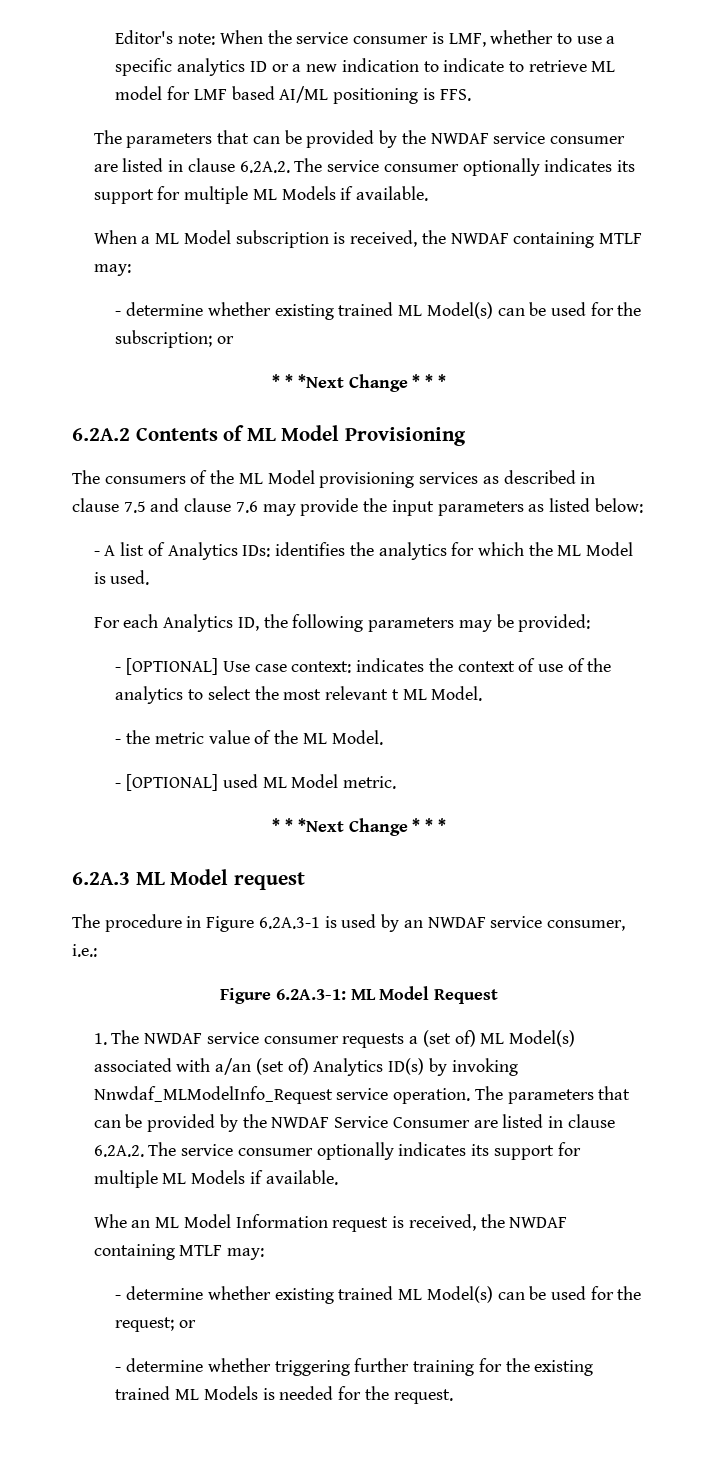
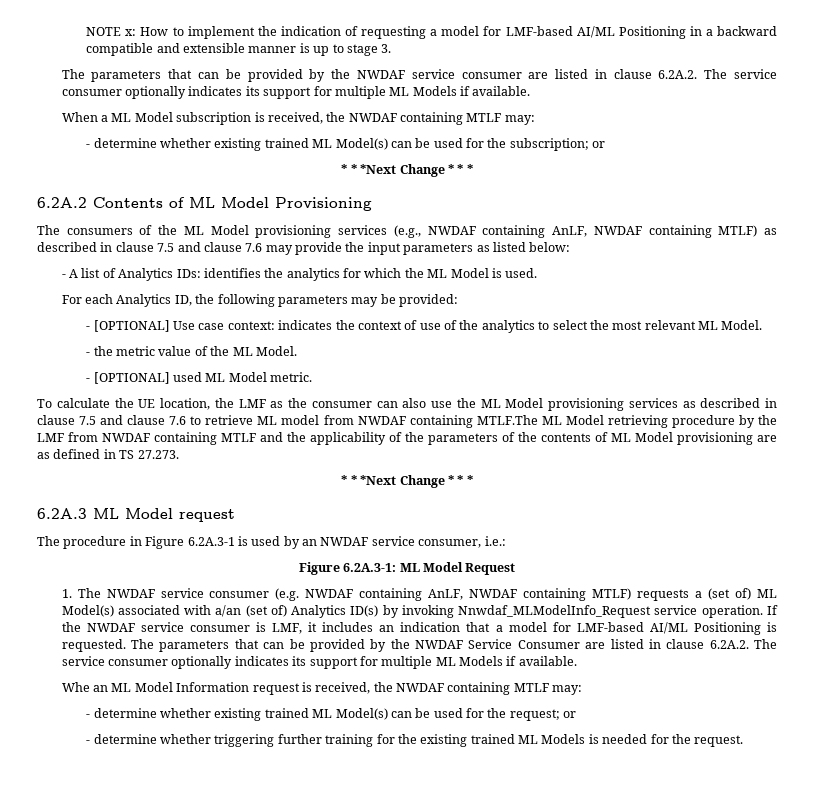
[115,30,616,47] [115,58,616,76] [115,86,471,104] Editor's note: When the service consumer is LMF, whether to use a specific analytics ID or a new indication to indicate to retrieve ML model for LMF based AI/ML positioning is FFS. -> [86,26,778,39] [86,43,392,56] NOTE x: How to implement the indication of requesting a model for LMF-based AI/ML Positioning in a backward compatible and extensible manner is up to stage 3.
(479, 478) none -> [393,225,758,238] (e.g., NWDAF containing AnLF, NWDAF containing MTLF)
[391,689,399,700] t -> (696, 325) none
(397, 782) none -> [37,398,777,411] [37,415,777,428] [37,432,777,445] [37,449,179,459] // To calculate the UE location, the LMF as the consumer can also use the ML Model provisioning services as described in clause 7.5 and clause 7.6 to retrieve ML model from NWDAF containing MTLF.The ML Model retrieving procedure by the LMF from NWDAF containing MTLF and the applicability of the parameters of the contents of ML Model provisioning are as defined in TS 27.273.
(339, 1040) none -> [275,588,632,601] (e.g. NWDAF containing AnLF, NWDAF containing MTLF)
(471, 1096) none -> [766,605,778,615] [61,622,778,635] [61,639,126,652] If the NWDAF service consumer is LMF, it includes an indication that a model for LMF-based AI/ML Positioning is requested.

